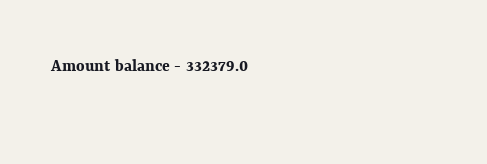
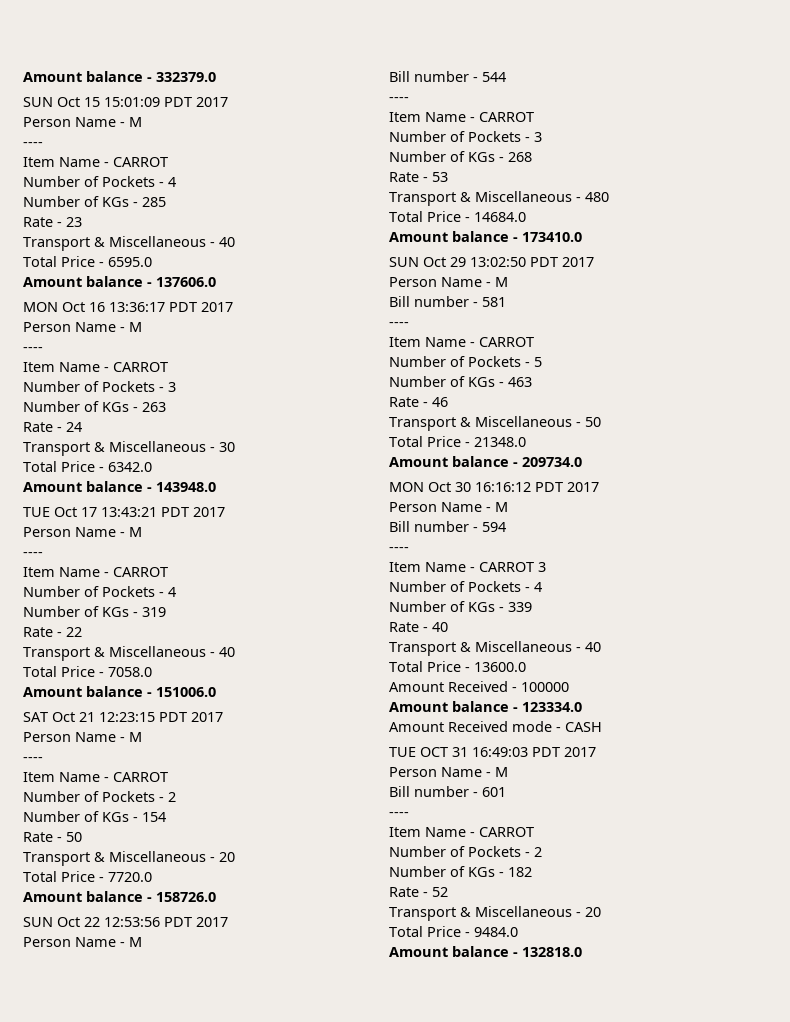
(249, 66) none -> [23,97,228,107] [23,117,142,127] [23,142,43,147] [23,157,168,167] [23,176,176,187] [23,196,166,207] [23,217,82,227] [23,236,235,251] [23,256,152,267] [23,276,216,287] [23,302,233,312] [23,322,142,332] [23,347,43,352] [23,362,168,372] [23,381,176,392] [23,401,166,412] [23,422,82,432] [23,441,235,456] [23,461,152,472] [23,481,216,492] [23,507,225,517] [23,527,142,537] [23,552,43,557] [23,567,168,577] [23,586,176,597] [23,606,166,617] [23,627,82,637] [23,646,235,661] [23,666,152,677] [23,686,216,697] [23,712,223,722] [23,732,142,742] [23,757,43,762] [23,772,168,782] [23,791,176,802] [23,811,166,822] [23,832,82,842] [23,851,235,866] [23,871,152,882] [23,891,216,902] [23,917,228,927] [23,937,142,947] [389,71,506,82] [389,97,409,102] [389,112,534,122] [389,131,542,142] [389,151,532,162] [389,172,448,182] [389,191,609,206] [389,211,526,222] [389,231,582,242] [389,257,594,267] [389,277,508,287] [389,296,506,307] [389,322,409,327] [389,337,534,347] [389,356,542,367] [389,376,532,387] [389,397,448,407] [389,416,601,431] [389,436,526,447] [389,456,582,467] [389,482,599,492] [389,502,508,512] [389,521,506,532] [389,547,409,552] [389,562,546,572] [389,581,542,592] [389,601,532,612] [389,622,448,632] [389,641,601,656] [389,661,526,672] [389,681,569,692] [389,701,582,712] [389,721,602,732] [389,747,596,757] [389,767,508,777] [389,786,506,797] [389,812,409,817] [389,827,534,837] [389,846,542,857] [389,866,532,877] [389,887,448,897] [389,906,601,921] [389,926,518,937] [389,946,582,957] // SUN Oct 15 15:01:09 PDT 2017 // Person Name - M // ---- // Item Name - CARROT // Number of Pockets - 4 // Number of KGs - 285 // Rate - 23 // Transport & Miscellaneous - 40 // Total Price - 6595.0 // Amount balance - 137606.0 // MON Oct 16 13:36:17 PDT 2017 // Person Name - M // ---- // Item Name - CARROT // Number of Pockets - 3 // Number of KGs - 263 // Rate - 24 // Transport & Miscellaneous - 30 // Total Price - 6342.0 // Amount balance - 143948.0 // TUE Oct 17 13:43:21 PDT 2017 // Person Name - M // ---- // Item Name - CARROT // Number of Pockets - 4 // Number of KGs - 319 // Rate - 22 // Transport & Miscellaneous - 40 // Total Price - 7058.0 // Amount balance - 151006.0 // SAT Oct 21 12:23:15 PDT 2017 // Person Name - M // ---- // Item Name - CARROT // Number of Pockets - 2 // Number of KGs - 154 // Rate - 50 // Transport & Miscellaneous - 20 // Total Price - 7720.0 // Amount balance - 158726.0 // SUN Oct 22 12:53:56 PDT 2017 // Person Name - M // Bill number - 544 // ---- // Item Name - CARROT // Number of Pockets - 3 // Number of KGs - 268 // Rate - 53 // Transport & Miscellaneous - 480 // Total Price - 14684.0 // Amount balance - 173410.0 // SUN Oct 29 13:02:50 PDT 2017 // Person Name - M // Bill number - 581 // ---- // Item Name - CARROT // Number of Pockets - 5 // Number of KGs - 463 // Rate - 46 // Transport & Miscellaneous - 50 // Total Price - 21348.0 // Amount balance - 209734.0 // MON Oct 30 16:16:12 PDT 2017 // Person Name - M // Bill number - 594 // ---- // Item Name - CARROT 3 // Number of Pockets - 4 // Number of KGs - 339 // Rate - 40 // Transport & Miscellaneous - 40 // Total Price - 13600.0 // Amount Received - 100000 // Amount balance - 123334.0 // Amount Received mode - CASH // TUE OCT 31 16:49:03 PDT 2017 // Person Name - M // Bill number - 601 // ---- // Item Name - CARROT // Number of Pockets - 2 // Number of KGs - 182 // Rate - 52 // Transport & Miscellaneous - 20 // Total Price - 9484.0 // Amount balance - 132818.0

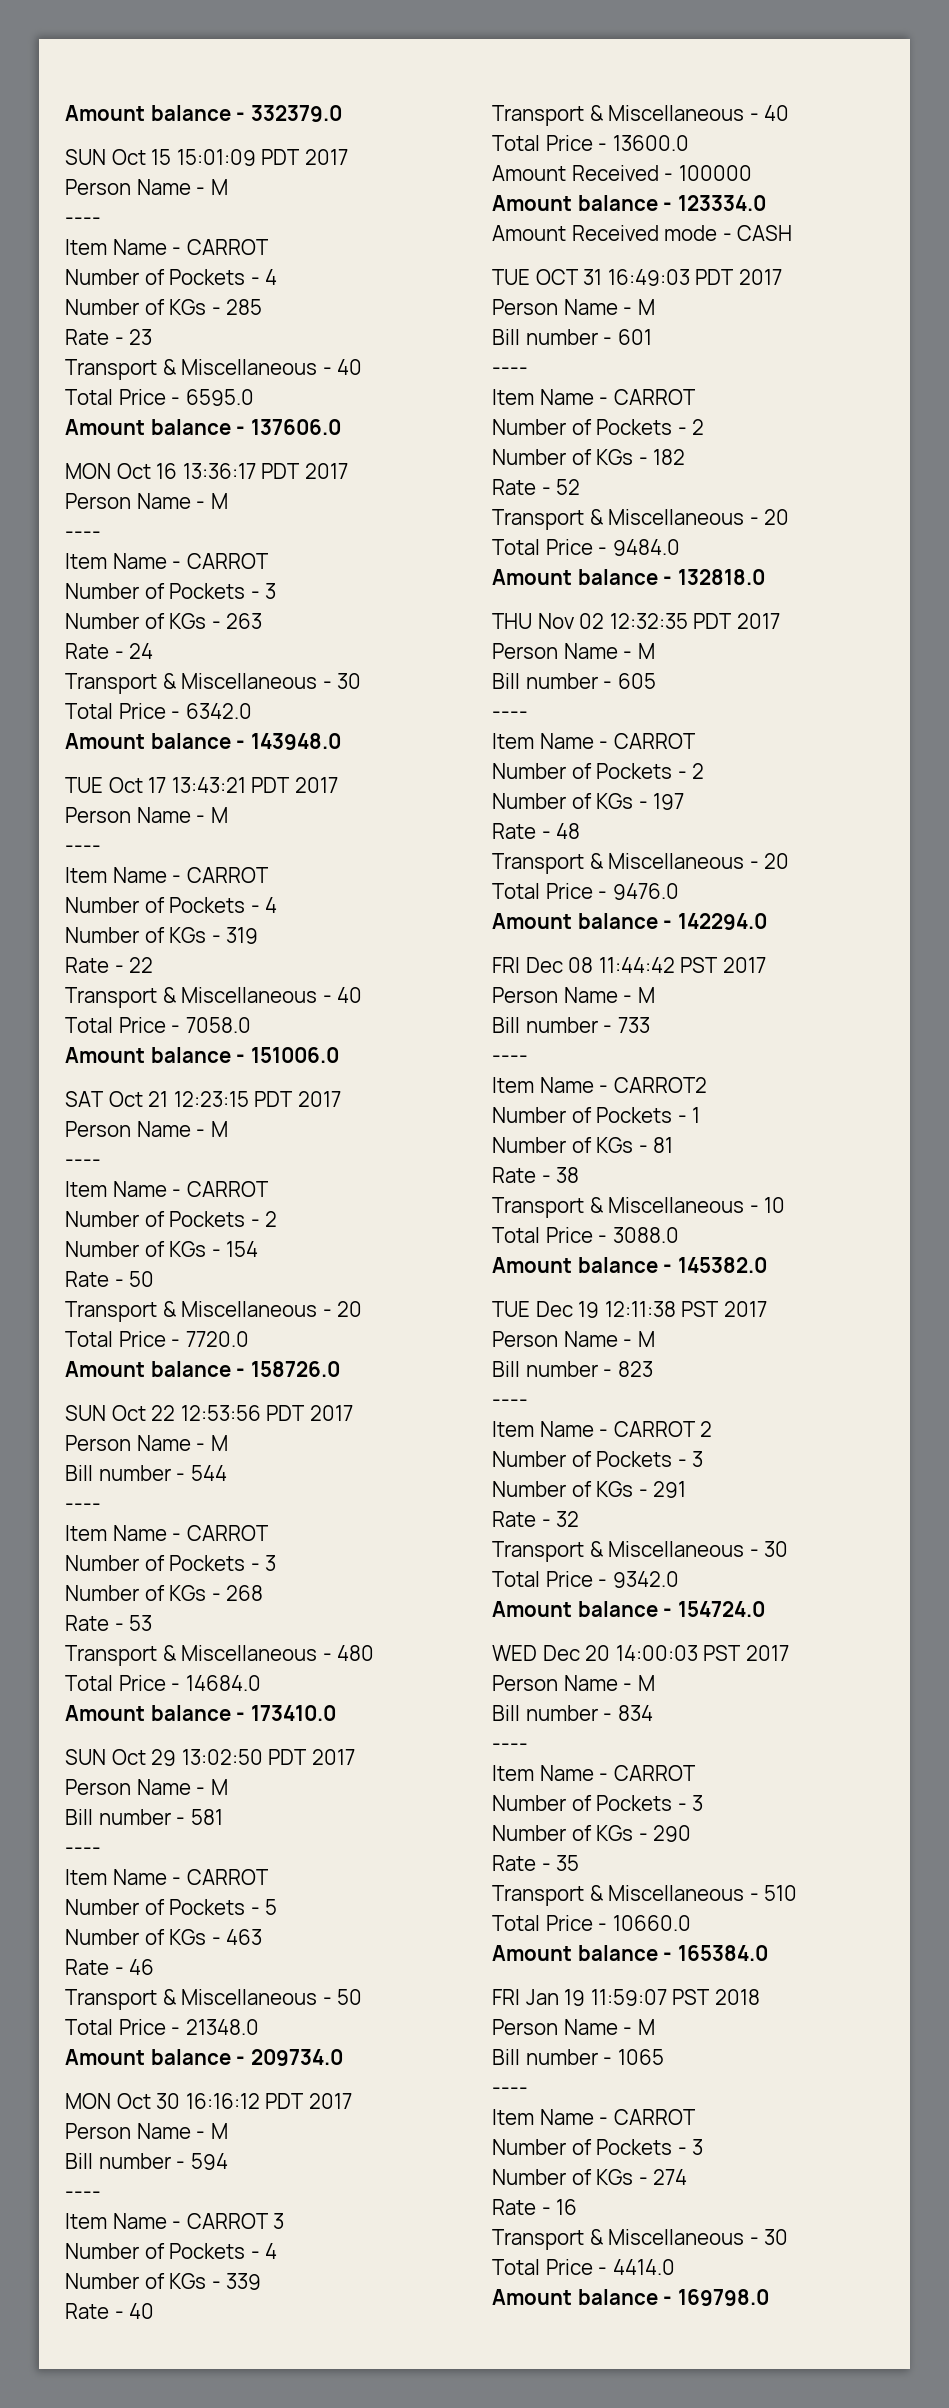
(582, 952) none -> [492,613,780,629] [492,643,655,659] [492,673,656,689] [492,711,528,719] [492,733,696,749] [492,763,705,779] [492,793,685,810] [492,823,581,839] [492,853,790,874] [492,883,679,900] [492,913,767,930] [492,957,766,973] [492,987,655,1003] [492,1017,650,1033] [492,1055,528,1063] [492,1077,707,1093] [492,1107,701,1123] [492,1137,674,1153] [492,1167,580,1183] [492,1197,786,1218] [492,1227,679,1243] [492,1257,767,1273] [492,1301,767,1318] [492,1331,655,1347] [492,1361,653,1377] [492,1399,528,1407] [492,1421,713,1437] [492,1451,704,1467] [492,1481,687,1498] [492,1511,580,1527] [492,1541,789,1562] [492,1571,679,1588] [492,1601,765,1617] [492,1645,789,1661] [492,1675,655,1691] [492,1705,653,1721] [492,1743,528,1751] [492,1765,696,1781] [492,1795,704,1811] [492,1825,692,1842] [492,1855,580,1871] [492,1885,798,1906] [492,1915,691,1931] [492,1945,768,1961] [492,1989,760,2006] [492,2019,655,2035] [492,2049,664,2065] [492,2087,528,2095] [492,2109,696,2125] [492,2139,704,2155] [492,2169,688,2185] [492,2199,578,2215] [492,2229,789,2250] [492,2259,675,2275] [492,2289,769,2306] // THU Nov 02 12:32:35 PDT 2017 // Person Name - M // Bill number - 605 // ---- // Item Name - CARROT // Number of Pockets - 2 // Number of KGs - 197 // Rate - 48 // Transport & Miscellaneous - 20 // Total Price - 9476.0 // Amount balance - 142294.0 // FRI Dec 08 11:44:42 PST 2017 // Person Name - M // Bill number - 733 // ---- // Item Name - CARROT2 // Number of Pockets - 1 // Number of KGs - 81 // Rate - 38 // Transport & Miscellaneous - 10 // Total Price - 3088.0 // Amount balance - 145382.0 // TUE Dec 19 12:11:38 PST 2017 // Person Name - M // Bill number - 823 // ---- // Item Name - CARROT 2 // Number of Pockets - 3 // Number of KGs - 291 // Rate - 32 // Transport & Miscellaneous - 30 // Total Price - 9342.0 // Amount balance - 154724.0 // WED Dec 20 14:00:03 PST 2017 // Person Name - M // Bill number - 834 // ---- // Item Name - CARROT // Number of Pockets - 3 // Number of KGs - 290 // Rate - 35 // Transport & Miscellaneous - 510 // Total Price - 10660.0 // Amount balance - 165384.0 // FRI Jan 19 11:59:07 PST 2018 // Person Name - M // Bill number - 1065 // ---- // Item Name - CARROT // Number of Pockets - 3 // Number of KGs - 274 // Rate - 16 // Transport & Miscellaneous - 30 // Total Price - 4414.0 // Amount balance - 169798.0

